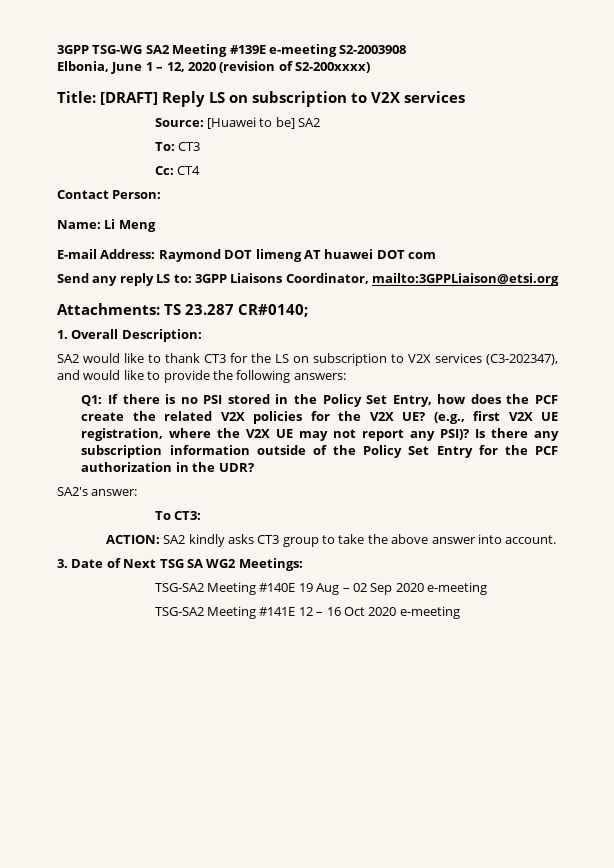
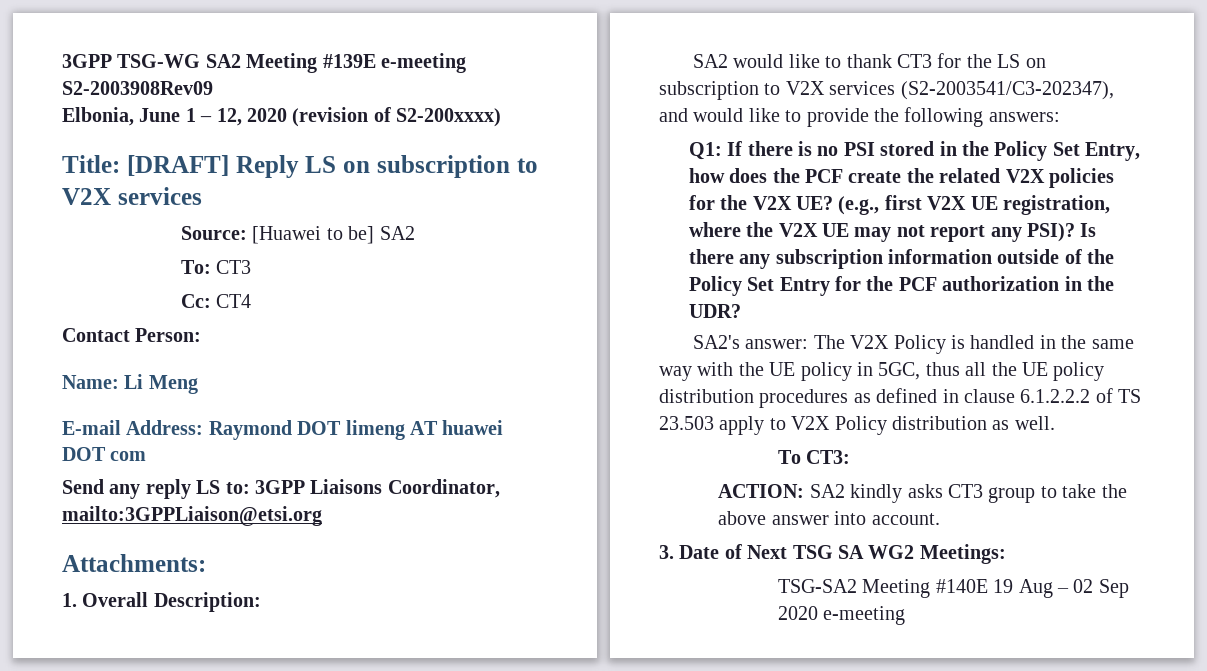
[339,45,407,54] S2-2003908 -> [62,81,213,95] S2-2003908Rev09
[164,304,308,317] TS 23.287 CR#0140; -> (206, 563) none
[486,354,558,365] (C3-202347), -> [900,81,1114,100] (S2-2003541/C3-202347),
(138, 492) none -> [813,335,1134,354] [659,362,1105,381] [659,388,1142,408] [659,416,1055,435] The V2X Policy is handled in the same way with the UE policy in 5GC, thus all the UE policy distribution procedures as defined in clause 6.1.2.2.2 of TS 23.503 apply to V2X Policy distribution as well.
[154,606,460,619] // TSG-SA2 Meeting #141E 12 – 16 Oct 2020 e-meeting -> (906, 615) none

